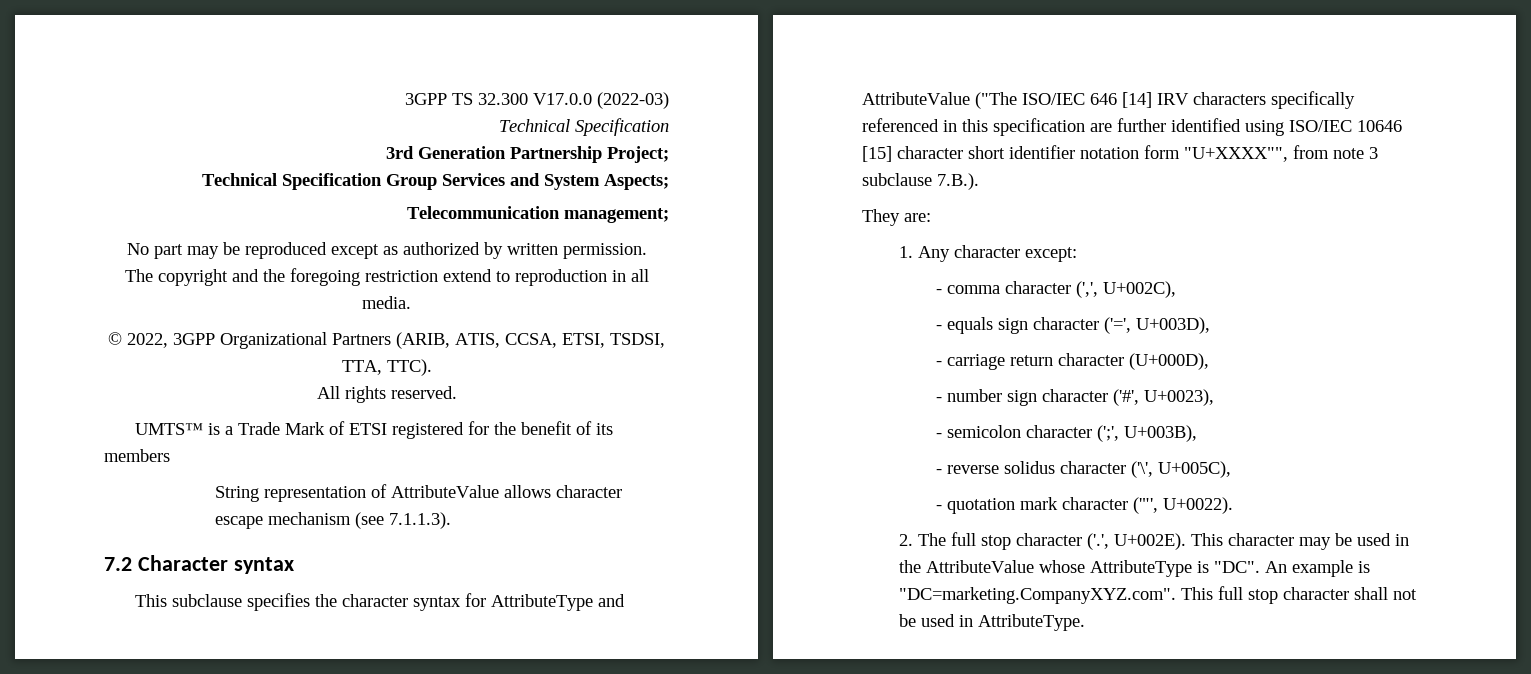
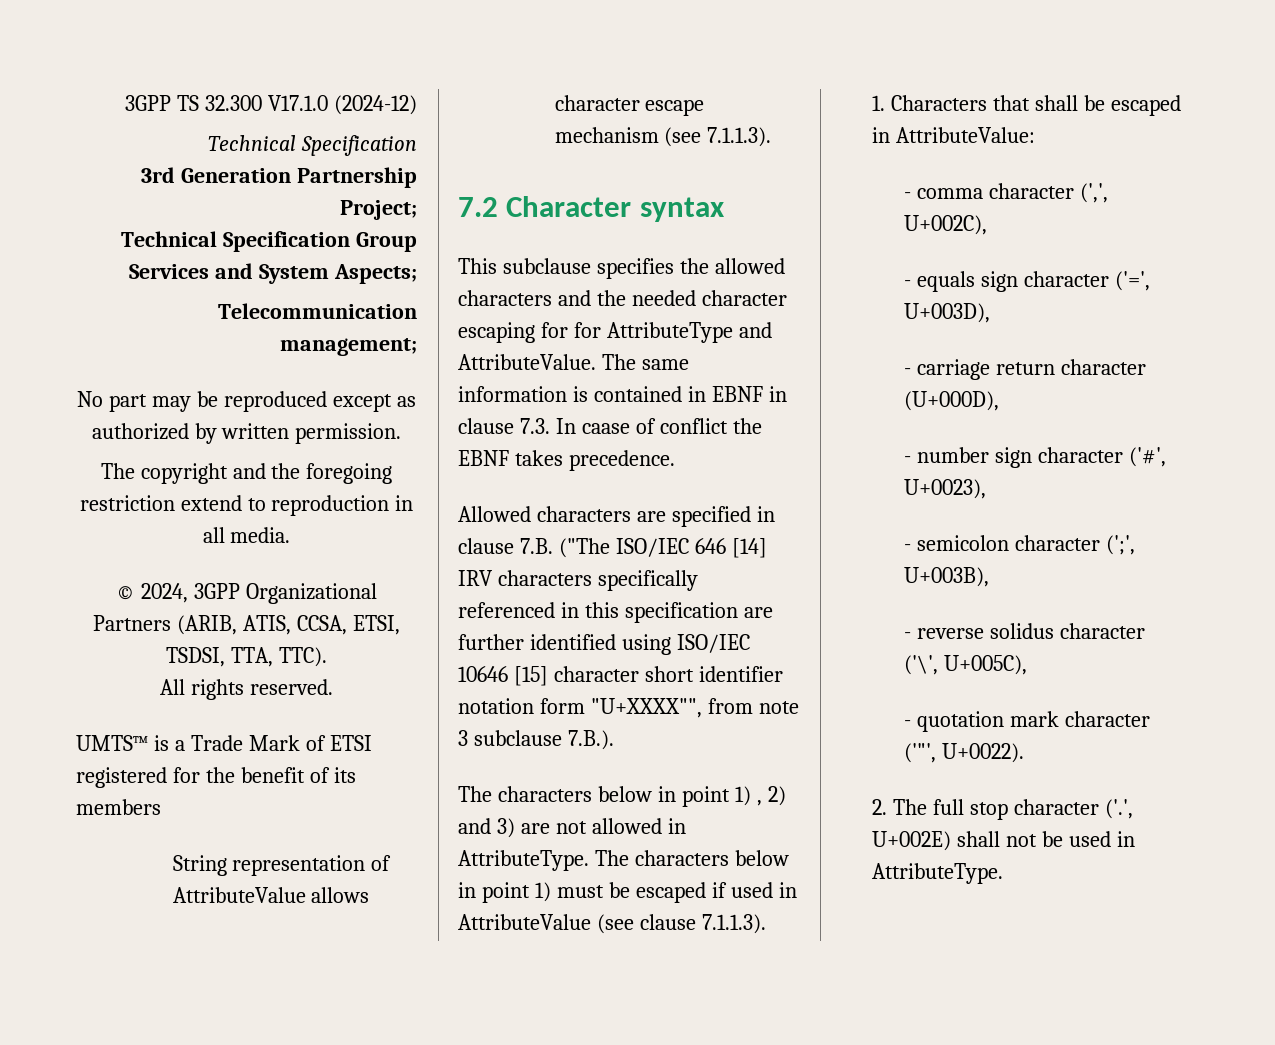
[533,92,669,109] V17.0.0 (2022-03) -> [268,95,417,115] V17.1.0 (2024-12)
[127,333,168,348] 2022, -> [141,583,189,603] 2024,
[341,593,625,611] [862,92,970,105] character syntax for AttributeType and AttributeValue -> [714,258,785,274] [458,290,787,306] [458,322,772,343] [458,354,689,370] [458,386,787,402] [458,418,762,434] [458,450,675,471] [458,506,775,527] [458,538,553,554] allowed characters and the needed character escaping for for AttributeType and AttributeValue. The same information is contained in EBNF in clause 7.3. In caase of conflict the EBNF takes precedence. // Allowed characters are specified in clause 7.B.
[862,209,931,226] [898,245,1077,262] They are: // 1. Any character except: -> [458,786,786,807] [458,818,686,838] [458,850,789,871] [458,882,797,903] [458,914,766,934] [872,95,1181,116] [872,127,1036,143] The characters below in point 1) , 2) and 3) are not allowed in AttributeType. The characters below in point 1) must be escaped if used in AttributeValue (see clause 7.1.1.3). // 1. Characters that shall be escaped in AttributeValue:
[1113,533,1409,550] [898,560,1370,577] [898,586,1349,604] U+002E). This character may be used in the AttributeValue whose AttributeType is "DC". An example is "DC=marketing.CompanyXYZ.com". This full stop character -> [872,831,952,851] U+002E)

